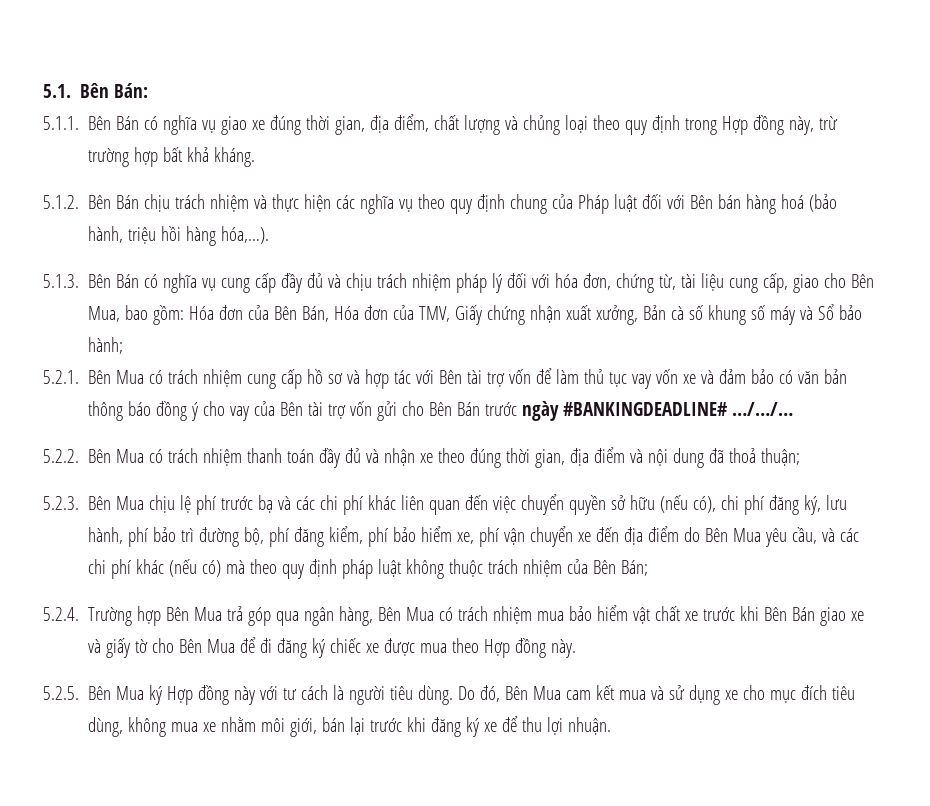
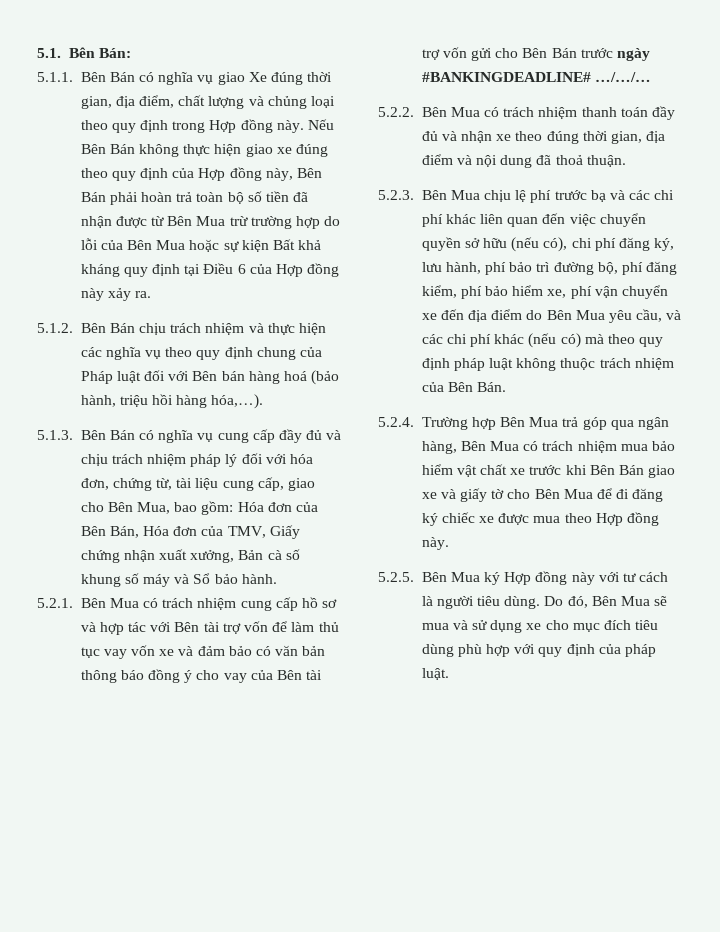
[252,120,266,130] xe -> [248,72,267,82] Xe
[789,116,839,135] [88,147,256,167] này, trừ trường hợp bất khả kháng. -> [276,119,335,133] [80,144,329,157] [80,167,323,181] [80,191,309,205] [80,216,341,229] [80,238,322,252] [80,263,340,277] [80,288,152,301] này. Nếu Bên Bán không thực hiện giao xe đúng theo quy định của Hợp đồng này, Bên Bán phải hoàn trả toàn bộ số tiền đã nhận được từ Bên Mua trừ trường hợp do lỗi của Bên Mua hoặc sự kiện Bất khả kháng quy định tại Điều 6 của Hợp đồng này xảy ra.
[88,337,124,354] hành; -> [241,574,277,584] hành.
[761,448,801,466] thuận; -> [586,155,626,167] thuận.
[621,560,649,576] Bán; -> [477,382,507,392] Bán.
[566,685,615,700] cam kết -> [654,596,668,606] sẽ
[88,716,612,737] dùng, không mua xe nhằm môi giới, bán lại trước khi đăng ký xe để thu lợi nhuận. -> [421,644,657,657] [421,668,449,680] dùng phù hợp với quy định của pháp luật.

